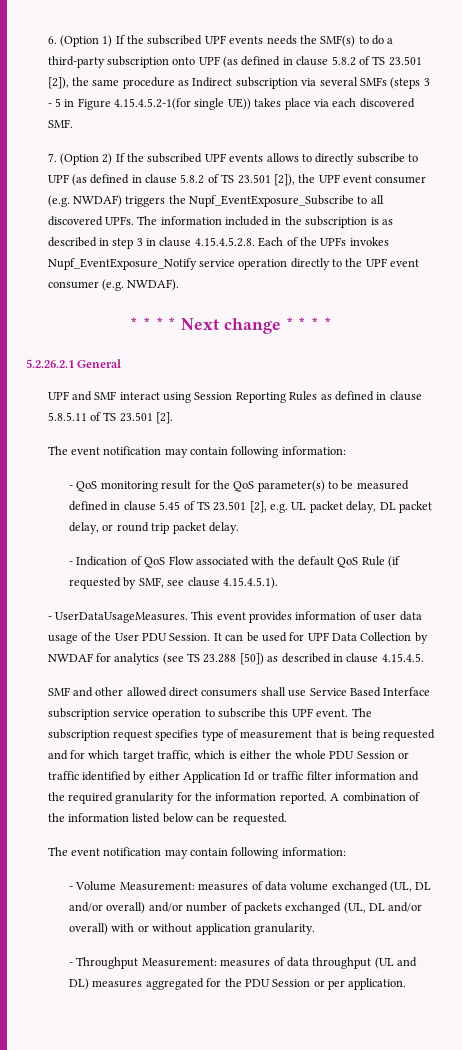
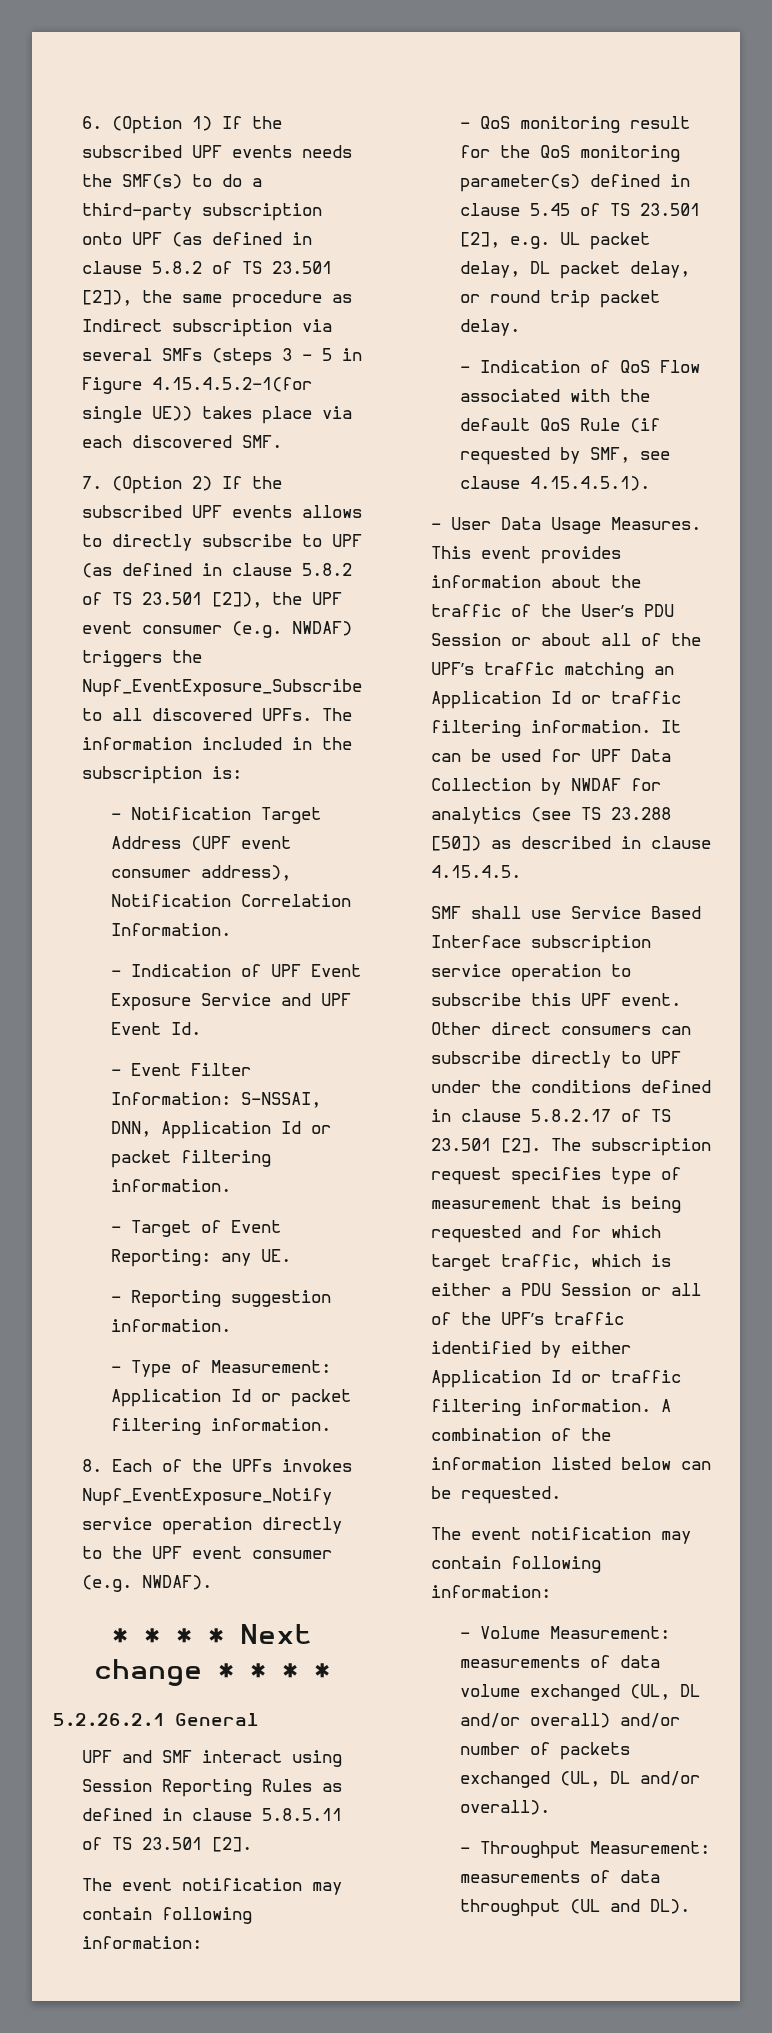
[370,217,393,225] [47,237,255,249] is as described in step 3 in clause 4.15.4.5.2.8. -> [212,766,243,779] [111,807,322,824] [111,836,292,851] [111,865,292,881] [111,894,352,907] [111,923,232,936] [111,964,362,977] [111,993,352,1011] [111,1022,202,1035] [111,1063,252,1076] [111,1092,322,1108] [111,1121,332,1139] [111,1150,272,1168] [111,1179,232,1192] [111,1220,282,1237] [111,1249,292,1267] [111,1290,332,1308] [111,1319,232,1332] [111,1360,332,1378] [111,1389,352,1407] [111,1418,332,1435] [82,1459,103,1472] is: // - Notification Target Address (UPF event consumer address), Notification Correlation Information. // - Indication of UPF Event Exposure Service and UPF Event Id. // - Event Filter Information: S-NSSAI, DNN, Application Id or packet filtering information. // - Target of Event Reporting: any UE. // - Reporting suggestion information. // - Type of Measurement: Application Id or packet filtering information. // 8.
[257,480,409,492] parameter(s) to be measured -> [580,145,681,162] [460,174,581,192] monitoring parameter(s)
[54,611,422,623] [47,632,211,644] UserDataUsageMeasures. This event provides information of user data usage of the User PDU Session. -> [451,517,702,534] [431,546,622,564] [431,575,642,588] [431,604,675,617] [431,633,702,646] [431,662,675,679] [431,691,682,709] [431,720,652,737] User Data Usage Measures. This event provides information about the traffic of the User’s PDU Session or about all of the UPF’s traffic matching an Application Id or traffic filtering information.
[72,687,258,697] and other allowed direct consumers -> (462, 912) none
(349, 713) none -> [431,1022,692,1035] [431,1051,682,1068] [431,1080,712,1093] [431,1109,672,1122] [431,1138,542,1153] Other direct consumers can subscribe directly to UPF under the conditions defined in clause 5.8.2.17 of TS 23.501 [2].
[274,750,410,759] the whole PDU Session or -> [501,1283,702,1296] [431,1312,545,1325] a PDU Session or all of the UPF’s
[306,771,420,781] [47,792,327,804] filter information and the required granularity for the information reported. -> [431,1399,652,1416] filtering information.
[198,883,249,891] measures -> [460,1655,581,1668] measurements
[69,923,315,935] overall) with or without application granularity. -> [460,1800,551,1815] overall).
[220,959,271,967] measures -> [460,1870,581,1883] measurements
[69,978,407,990] DL) measures aggregated for the PDU Session or per application. -> [650,1899,691,1914] DL).

